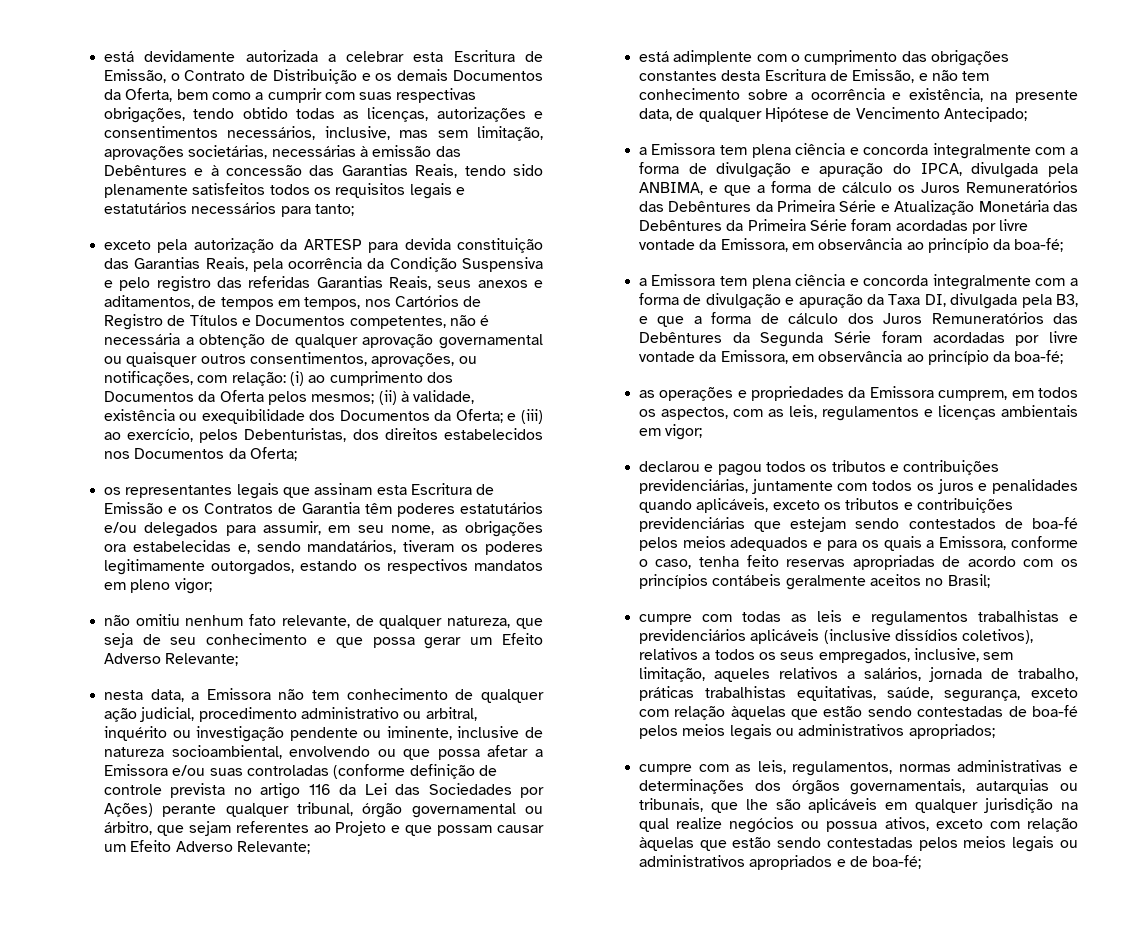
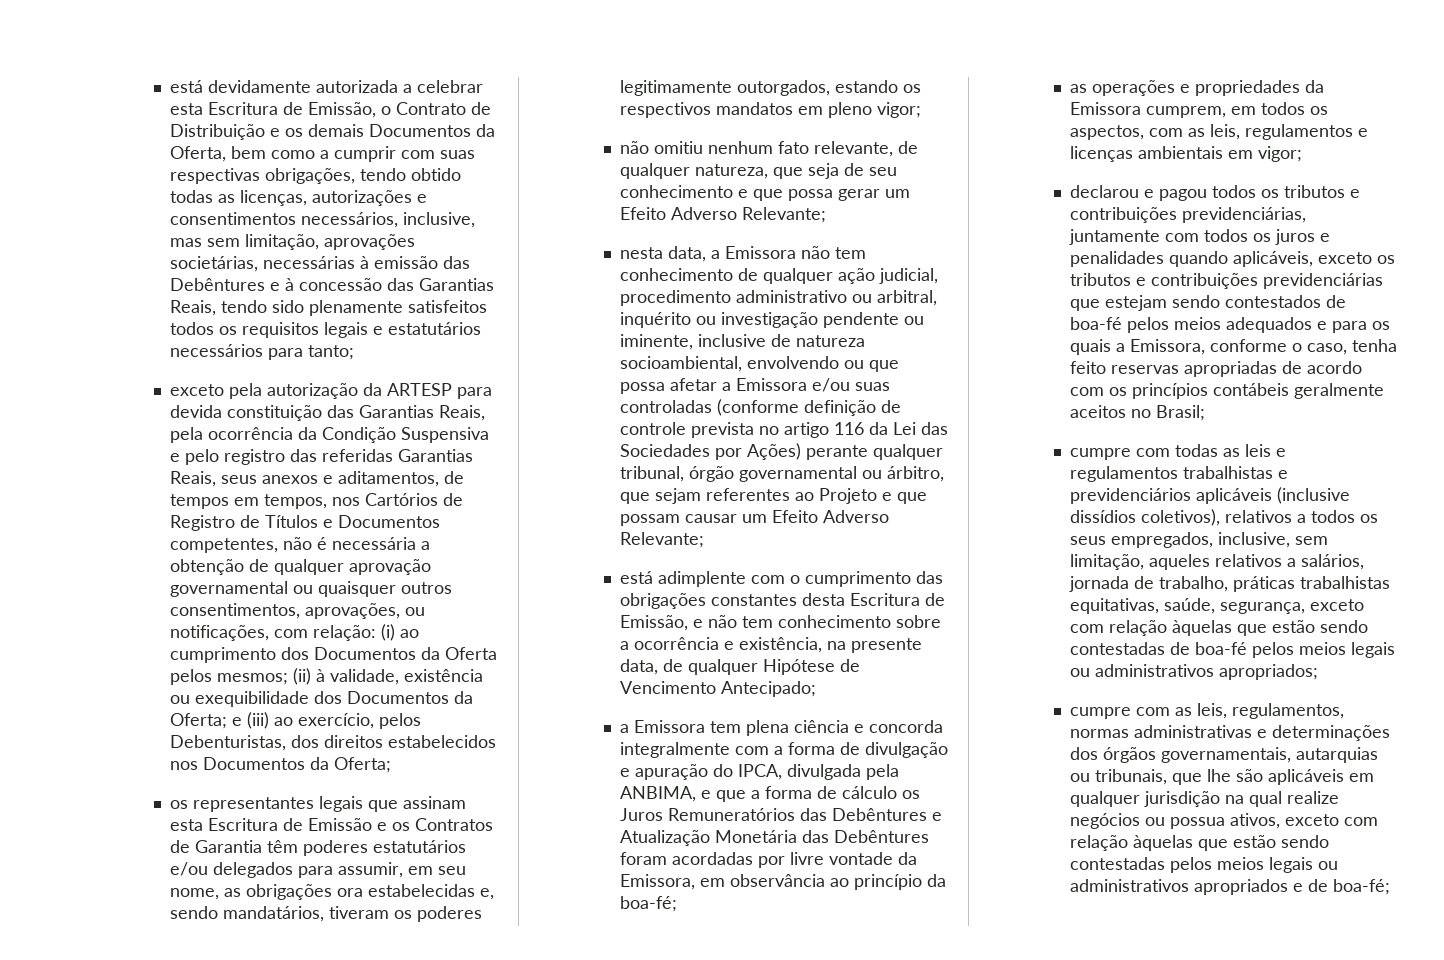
[755,200,877,212] da Primeira Série -> (928, 814) none
[726,219,1029,234] [638,238,1064,253] [638,274,1078,290] [638,293,1078,309] [638,312,1078,327] [638,331,872,347] da Primeira Série foram acordadas por livre vontade da Emissora, em observância ao princípio da boa-fé; // a Emissora tem plena ciência e concorda integralmente com a forma de divulgação e apuração da Taxa DI, divulgada pela B3, e que a forma de cálculo dos Juros Remuneratórios das Debêntures da Segunda Série -> (930, 836) none

